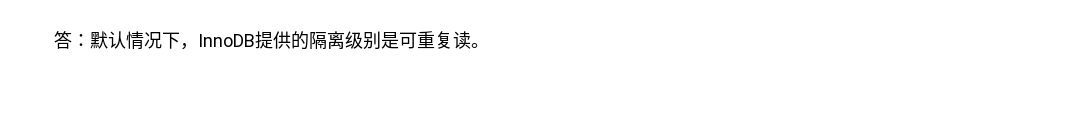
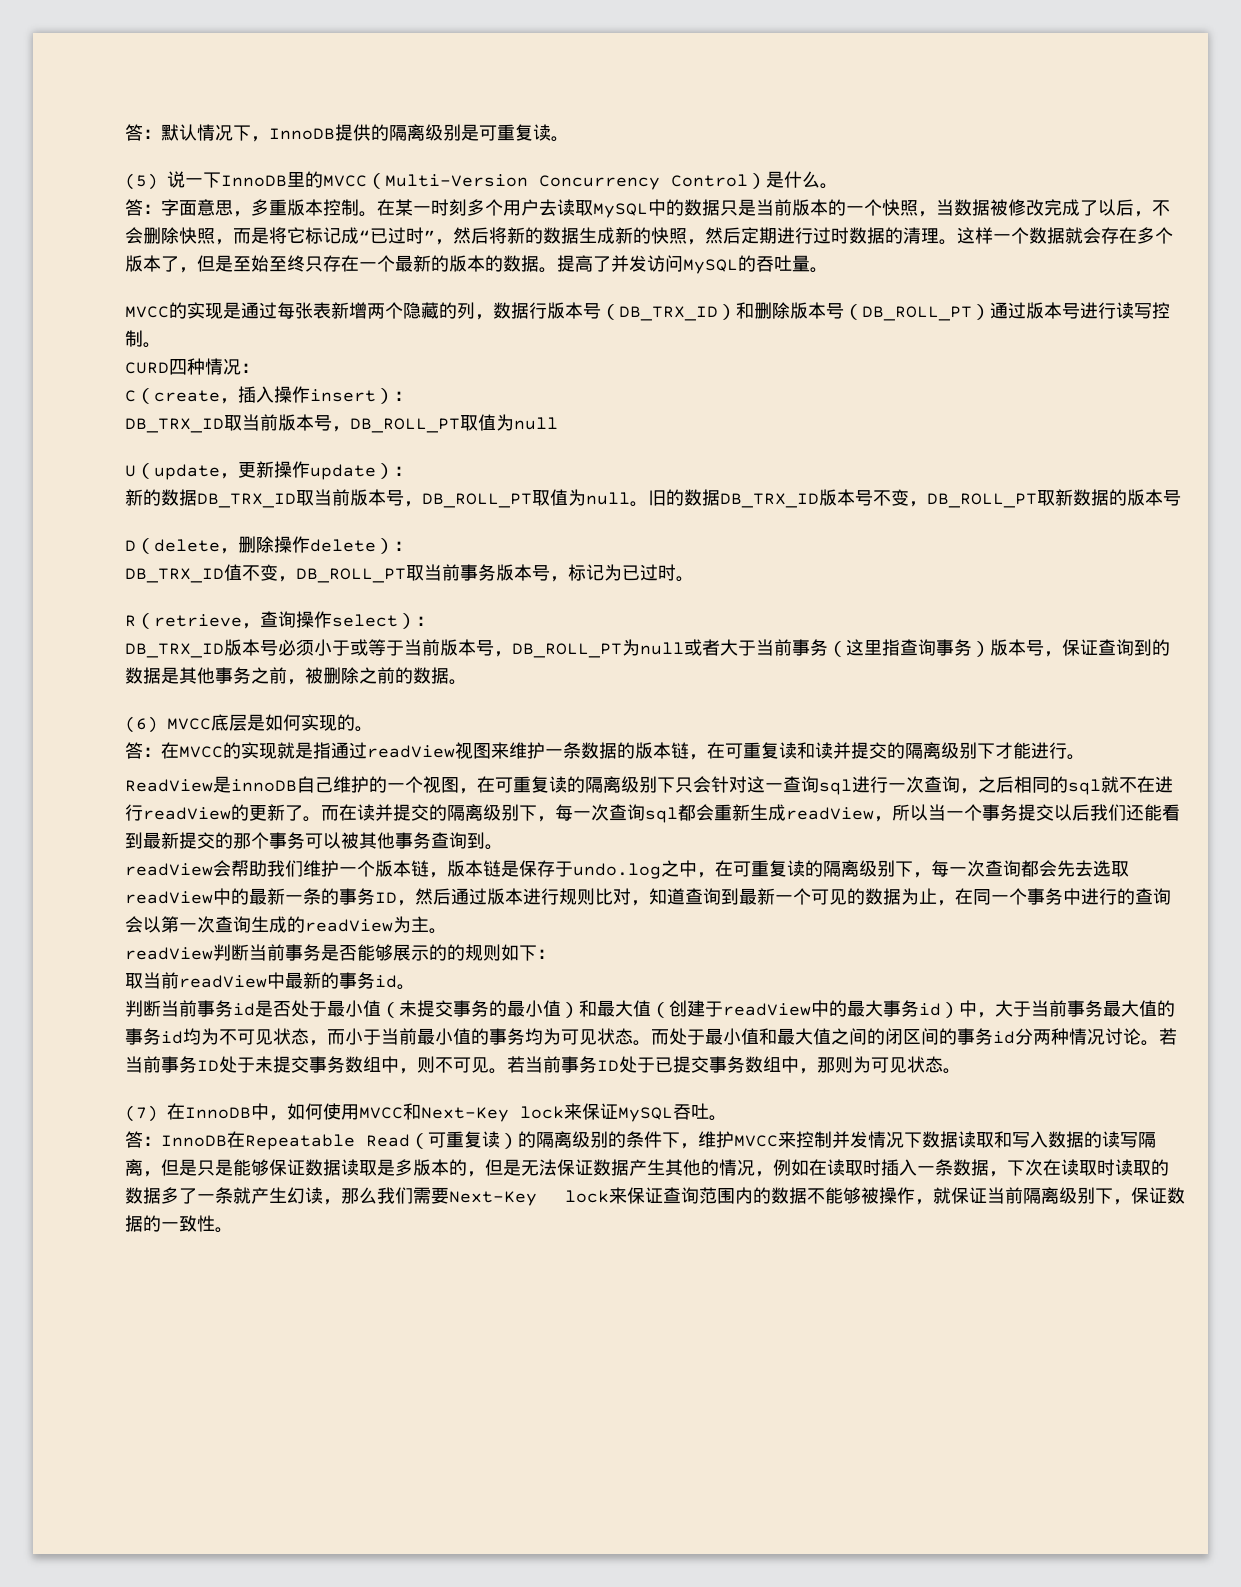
(489, 45) none -> [125,171,838,190] [125,199,1170,218] [125,227,1173,245] [125,255,828,274] [125,302,1170,321] [125,330,161,348] [125,358,259,375] [125,386,412,404] [125,414,558,433] [125,461,412,480] [125,489,1181,508] [125,536,412,554] [125,564,694,583] [125,611,434,629] [125,639,1170,658] [125,667,467,685] [125,714,373,733] [125,742,1085,760] [125,776,1173,795] [125,804,1180,823] [125,832,503,850] [125,860,1129,879] [125,888,1171,906] [125,916,447,934] [125,944,555,961] [125,972,415,990] [125,1000,1175,1018] [125,1028,1177,1046] [125,1056,961,1074] [125,1103,727,1122] [125,1131,1156,1150] [125,1159,1169,1177] [125,1187,1185,1206] [125,1215,233,1233] // (5)说一下InnoDB里的MVCC（Multi-Version Concurrency Control）是什么。 // 答：字面意思，多重版本控制。在某一时刻多个用户去读取MySQL中的数据只是当前版本的一个快照，当数据被修改完成了以后，不会删除快照，而是将它标记成“已过时”，然后将新的数据生成新的快照，然后定期进行过时数据的清理。这样一个数据就会存在多个版本了，但是至始至终只存在一个最新的版本的数据。提高了并发访问MySQL的吞吐量。 // MVCC的实现是通过每张表新增两个隐藏的列，数据行版本号（DB_TRX_ID）和删除版本号（DB_ROLL_PT）通过版本号进行读写控制。 // CURD四种情况： // C（create，插入操作insert）： // DB_TRX_ID取当前版本号，DB_ROLL_PT取值为null // U（update，更新操作update）： // 新的数据DB_TRX_ID取当前版本号，DB_ROLL_PT取值为null。旧的数据DB_TRX_ID版本号不变，DB_ROLL_PT取新数据的版本号 // D（delete，删除操作delete）： // DB_TRX_ID值不变，DB_ROLL_PT取当前事务版本号，标记为已过时。 // R（retrieve，查询操作select）： // DB_TRX_ID版本号必须小于或等于当前版本号，DB_ROLL_PT为null或者大于当前事务（这里指查询事务）版本号，保证查询到的数据是其他事务之前，被删除之前的数据。 // (6) MVCC底层是如何实现的。 // 答：在MVCC的实现就是指通过readView视图来维护一条数据的版本链，在可重复读和读并提交的隔离级别下才能进行。 // ReadView是innoDB自己维护的一个视图，在可重复读的隔离级别下只会针对这一查询sql进行一次查询，之后相同的sql就不在进行readView的更新了。而在读并提交的隔离级别下，每一次查询sql都会重新生成readView，所以当一个事务提交以后我们还能看到最新提交的那个事务可以被其他事务查询到。 // readView会帮助我们维护一个版本链，版本链是保存于undo.log之中，在可重复读的隔离级别下，每一次查询都会先去选取readView中的最新一条的事务ID，然后通过版本进行规则比对，知道查询到最新一个可见的数据为止，在同一个事务中进行的查询会以第一次查询生成的readView为主。 // readView判断当前事务是否能够展示的的规则如下： // 取当前readView中最新的事务id。 // 判断当前事务id是否处于最小值（未提交事务的最小值）和最大值（创建于readView中的最大事务id）中，大于当前事务最大值的事务id均为不可见状态，而小于当前最小值的事务均为可见状态。而处于最小值和最大值之间的闭区间的事务id分两种情况讨论。若当前事务ID处于未提交事务数组中，则不可见。若当前事务ID处于已提交事务数组中，那则为可见状态。 // (7)在InnoDB中，如何使用MVCC和Next-Key lock来保证MySQL吞吐。 // 答：InnoDB在Repeatable Read（可重复读）的隔离级别的条件下，维护MVCC来控制并发情况下数据读取和写入数据的读写隔离，但是只是能够保证数据读取是多版本的，但是无法保证数据产生其他的情况，例如在读取时插入一条数据，下次在读取时读取的数据多了一条就产生幻读，那么我们需要Next-Key lock来保证查询范围内的数据不能够被操作，就保证当前隔离级别下，保证数据的一致性。

